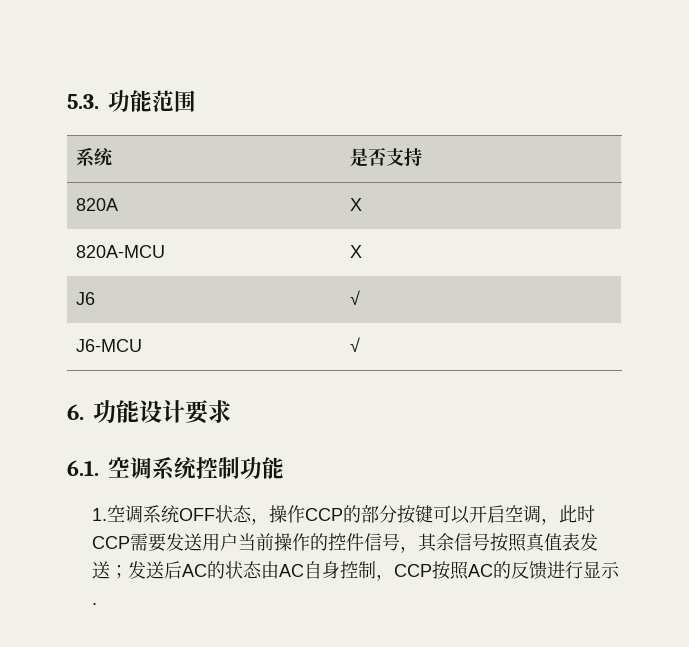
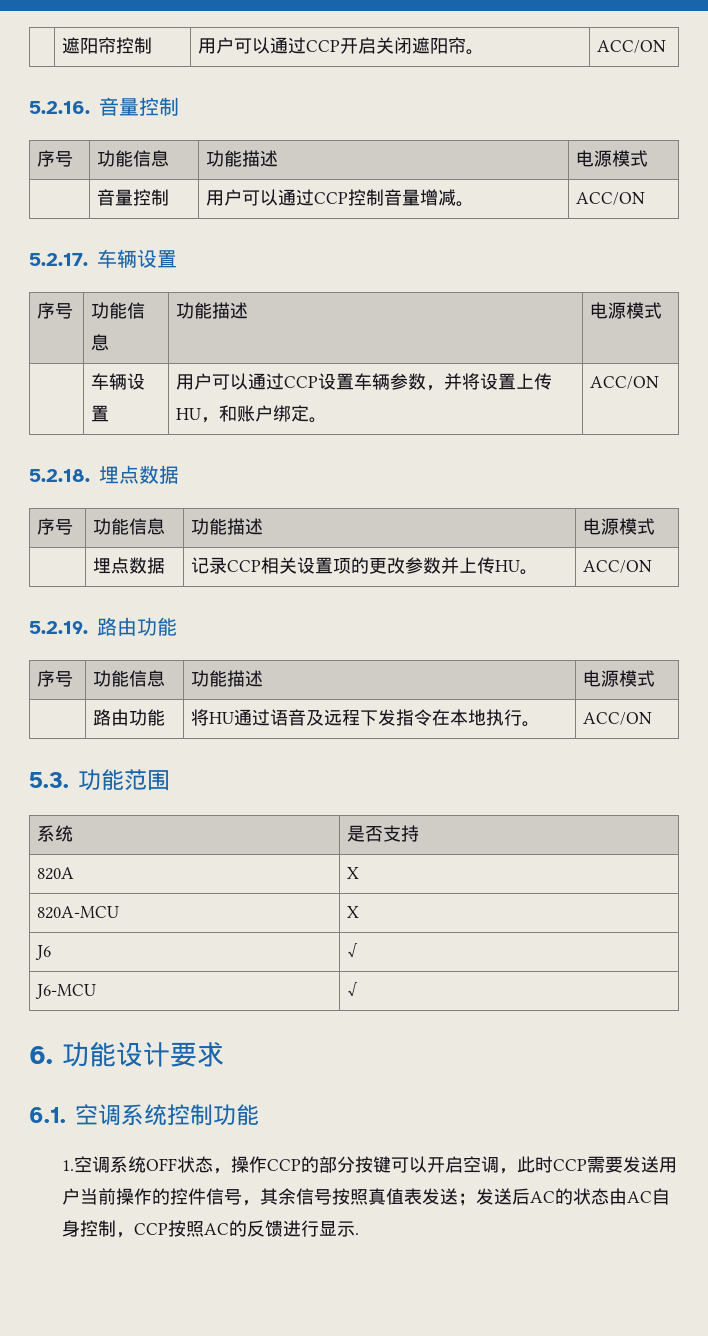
(67, 101) none -> [61,37,152,54] [197,37,484,55] [596,40,666,53] [29,97,179,116] [36,150,73,167] [96,150,169,167] [205,150,278,167] [575,150,648,167] [96,189,169,206] [205,189,474,207] [575,192,645,205] [29,249,177,269] [36,302,73,319] [90,302,145,319] [90,334,109,351] [175,302,248,319] [589,302,662,319] [90,373,145,390] [90,405,109,422] [175,373,552,391] [175,405,327,423] [589,376,659,389] [29,465,179,484] [36,518,73,535] [92,518,165,535] [190,518,263,535] [582,518,655,535] [92,557,165,574] [190,557,538,575] [582,560,652,573] [29,617,177,636] [36,670,73,687] [92,670,165,687] [190,670,263,687] [582,670,655,687] [92,709,165,726] [190,709,540,727] [582,712,652,725] | 遮阳帘控制 | 用户可以通过CCP开启关闭遮阳帘。 | ACC/ON // 5.2.16.音量控制 // 序号 | 功能信息 | 功能描述 | 电源模式 // | 音量控制 | 用户可以通过CCP控制音量增减。 | ACC/ON // 5.2.17.车辆设置 // 序号 | 功能信息 | 功能描述 | 电源模式 // | 车辆设置 | 用户可以通过CCP设置车辆参数，并将设置上传HU，和账户绑定。 | ACC/ON // 5.2.18.埋点数据 // 序号 | 功能信息 | 功能描述 | 电源模式 // | 埋点数据 | 记录CCP相关设置项的更改参数并上传HU。 | ACC/ON // 5.2.19.路由功能 // 序号 | 功能信息 | 功能描述 | 电源模式 // | 路由功能 | 将HU通过语音及远程下发指令在本地执行。 | ACC/ON //

